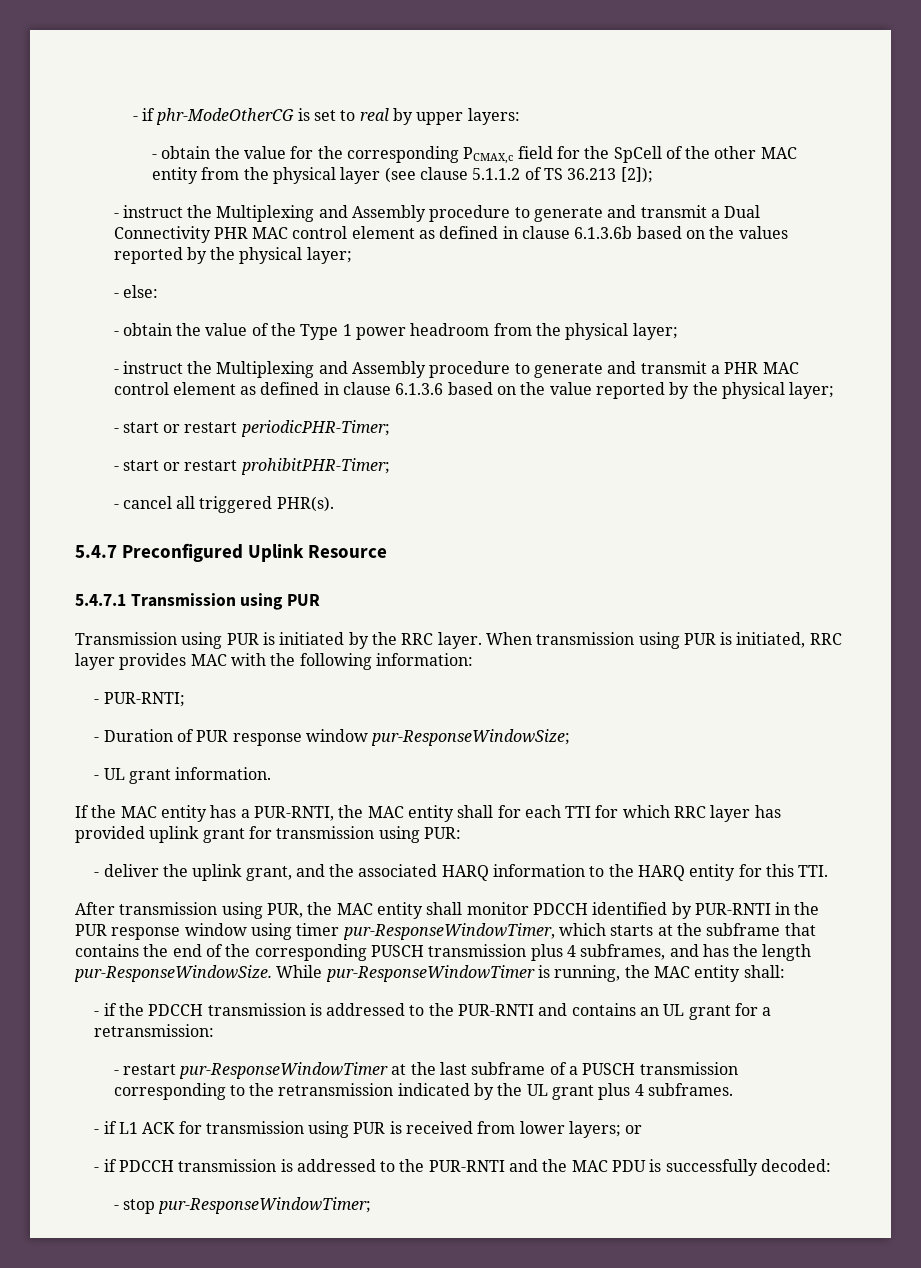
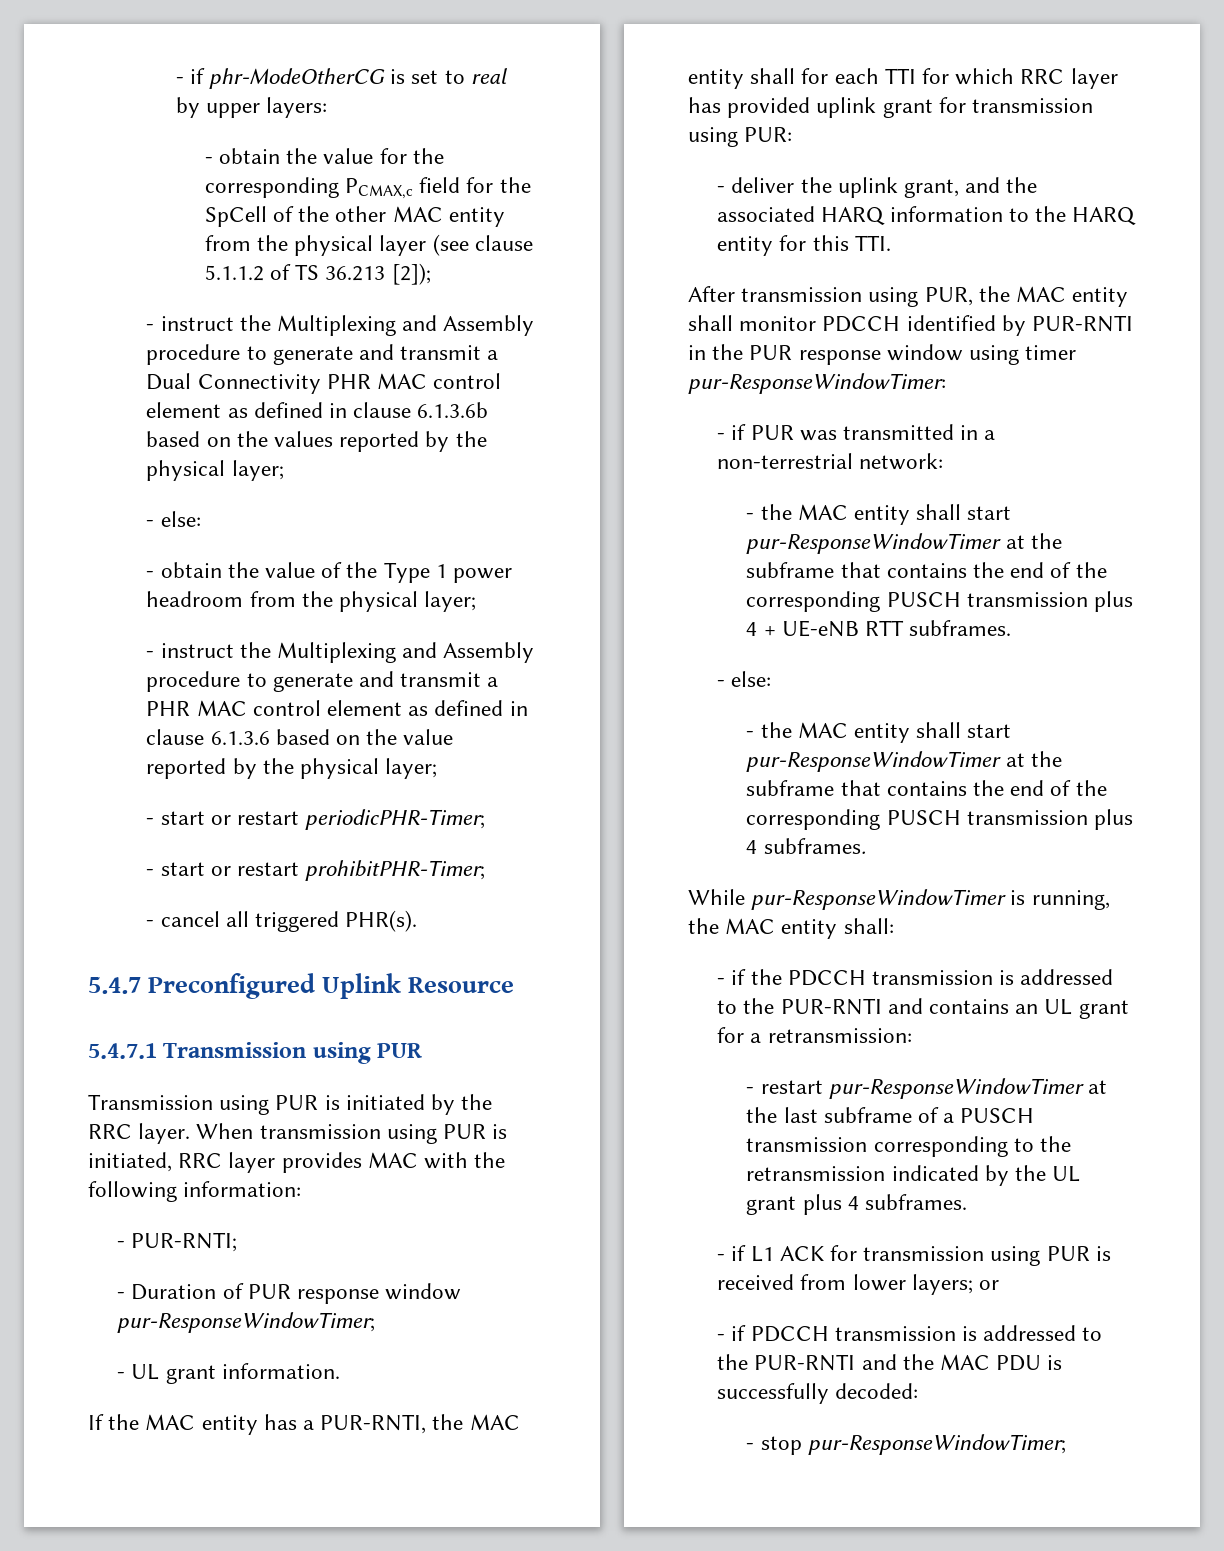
[371,729,571,746] pur-ResponseWindowSize; -> [117,1312,376,1333] pur-ResponseWindowTimer;
[342,923,654,940] pur-ResponseWindowTimer, which starts -> [688,373,946,394] [717,424,996,441] [717,453,944,470] [746,504,1012,525] [746,533,1002,554] pur-ResponseWindowTimer: // - if PUR was transmitted in a non-terrestrial network: // - the MAC entity shall start pur-ResponseWindowTimer
[580,944,812,961] [74,965,272,982] subframes, and has the length pur-ResponseWindowSize. -> [763,620,1012,637] [717,671,772,687] [746,722,1012,743] [746,751,1062,772] [746,780,1107,796] [746,809,1134,830] [746,838,866,854] + UE-eNB RTT subframes. // - else: // - the MAC entity shall start pur-ResponseWindowTimer at the subframe that contains the end of the corresponding PUSCH transmission plus 4 subframes. //

